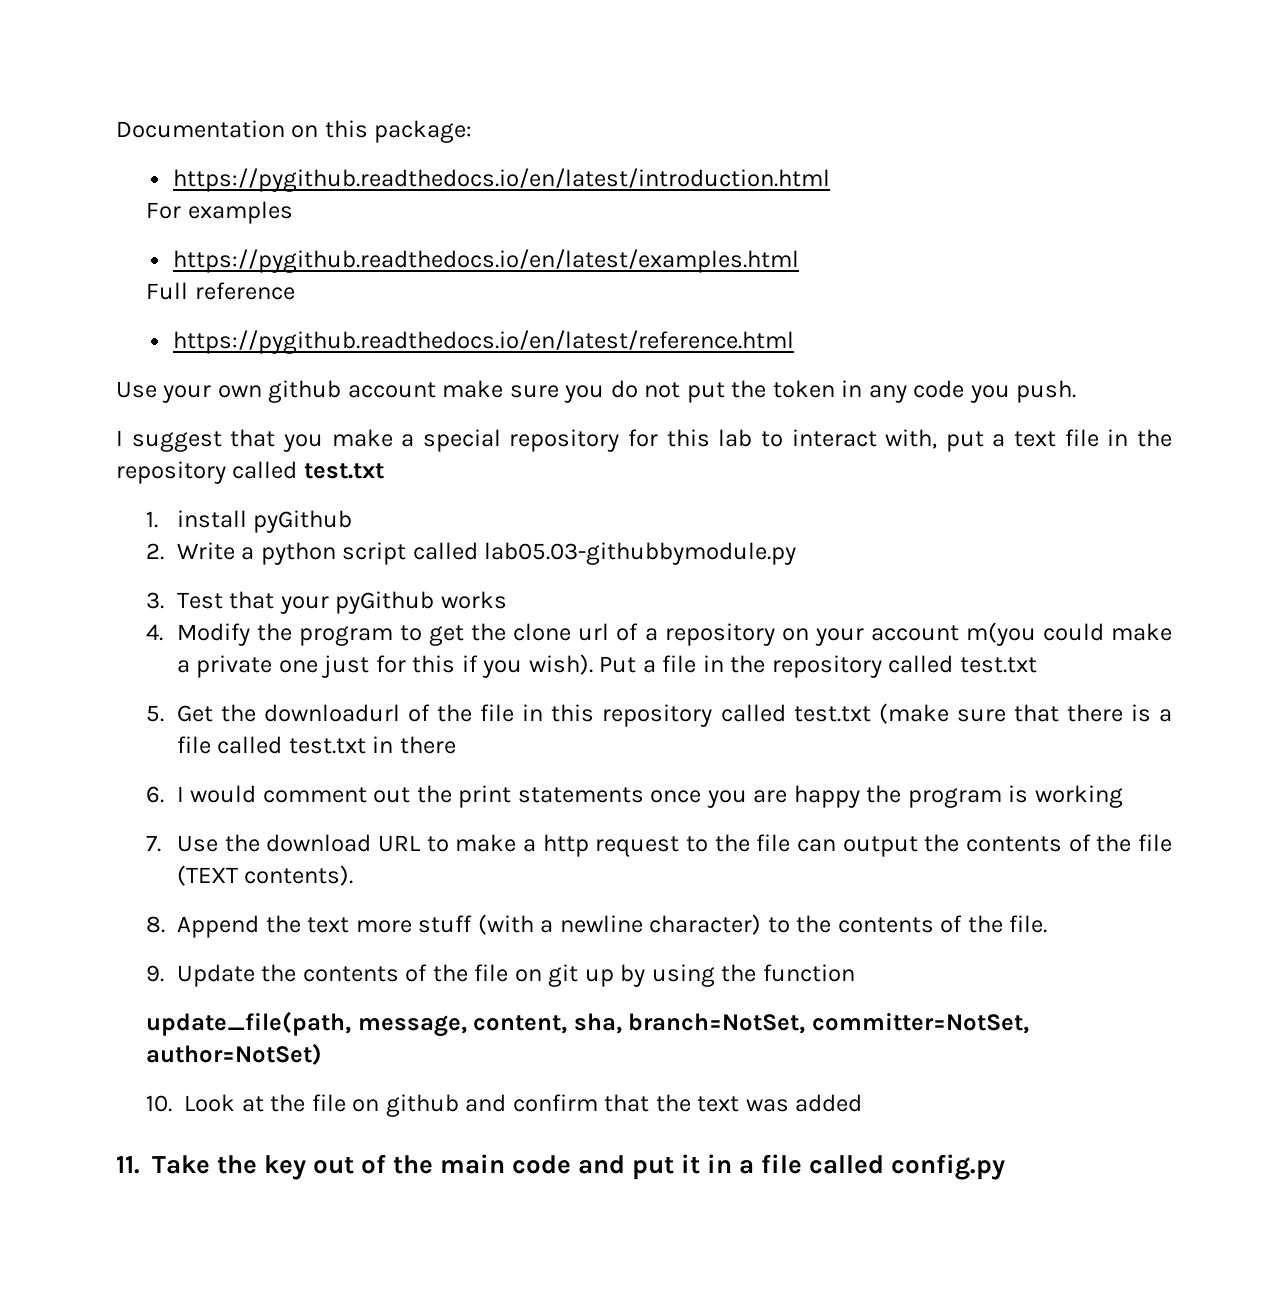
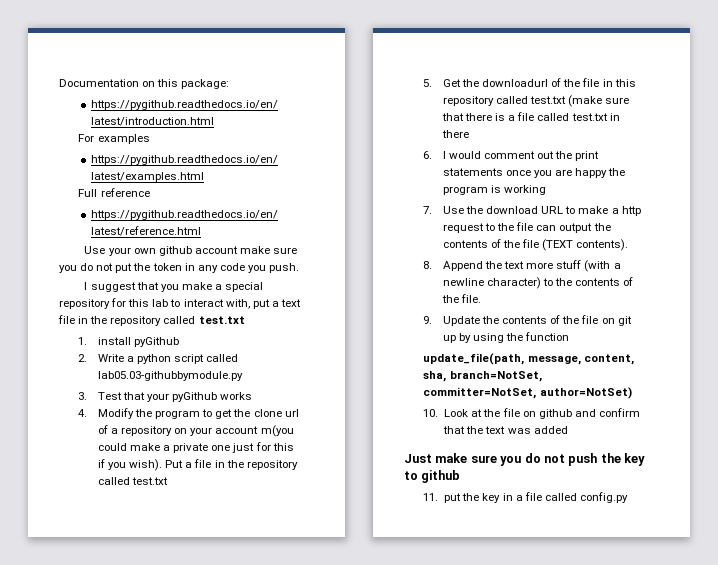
[116,1154,701,1180] 11. Take the key out of the main code and put it -> [404,453,645,466] [404,470,461,483] [423,493,501,503] Just make sure you do not push the key to github // 11. put the key

